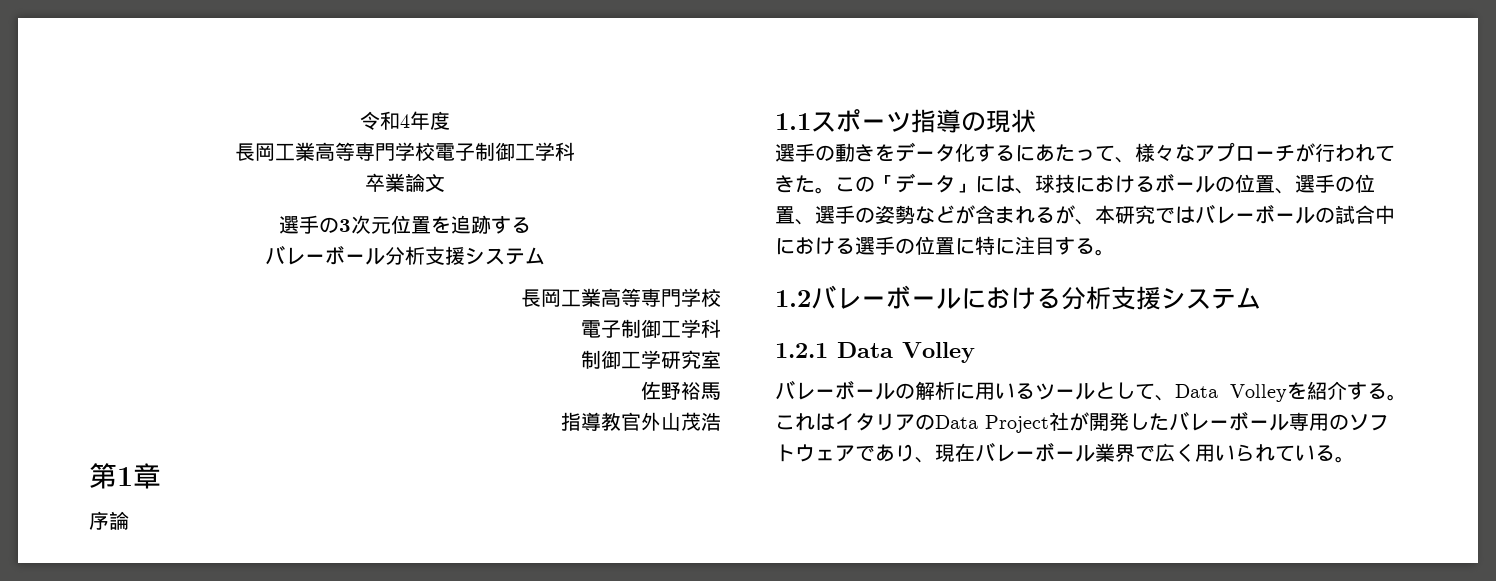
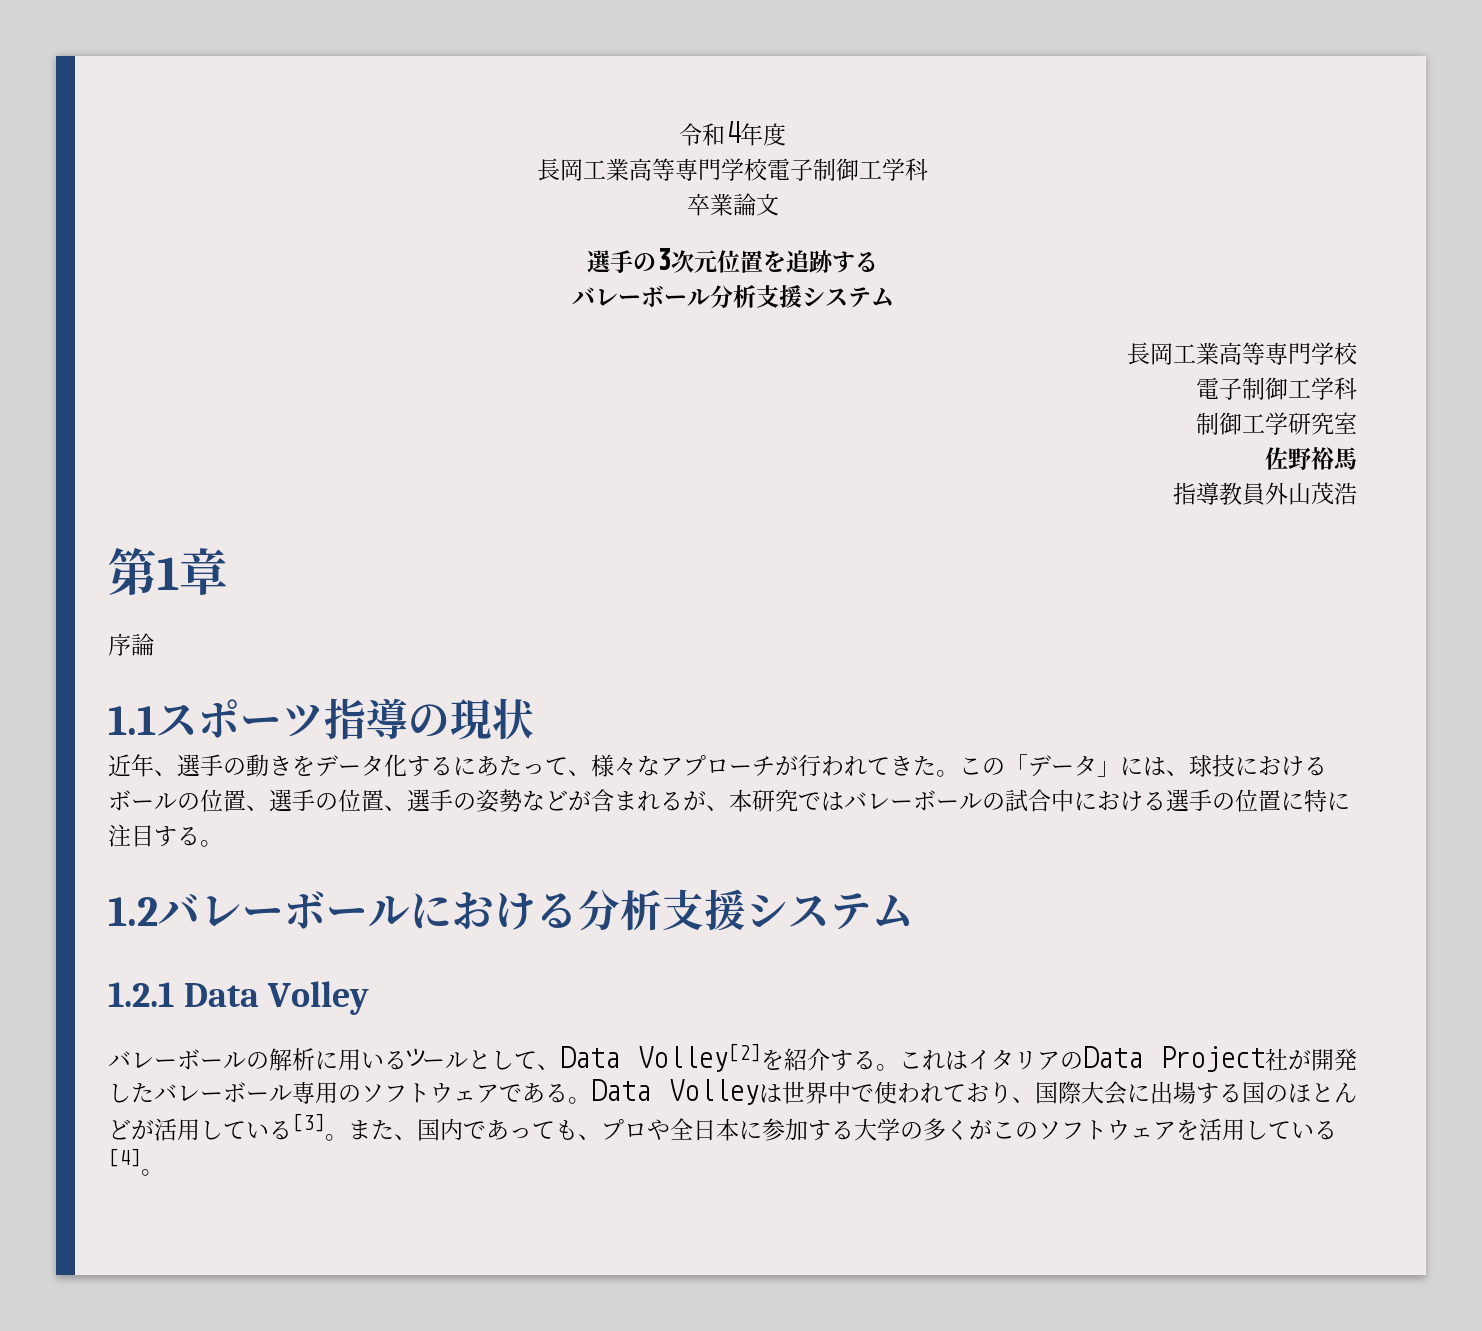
[621,412,641,431] 官 -> [1242,482,1265,505] 員
(1036, 121) none -> [108,754,177,777] 近年、
[1230,384,1287,402] Volley -> [637,1043,761,1072] Volley[2]
[895,442,1335,463] り、現在バレーボール業界で広く用いられている -> [545,1079,1357,1105] [108,1113,325,1141] [325,1118,1337,1141] [108,1148,141,1167] る。Data Volleyは世界中で使われており、国際大会に出場する国のほとんどが活用している[3]。また、国内であっても、プロや全日本に参加する大学の多くがこのソフトウェアを活用している[4]

